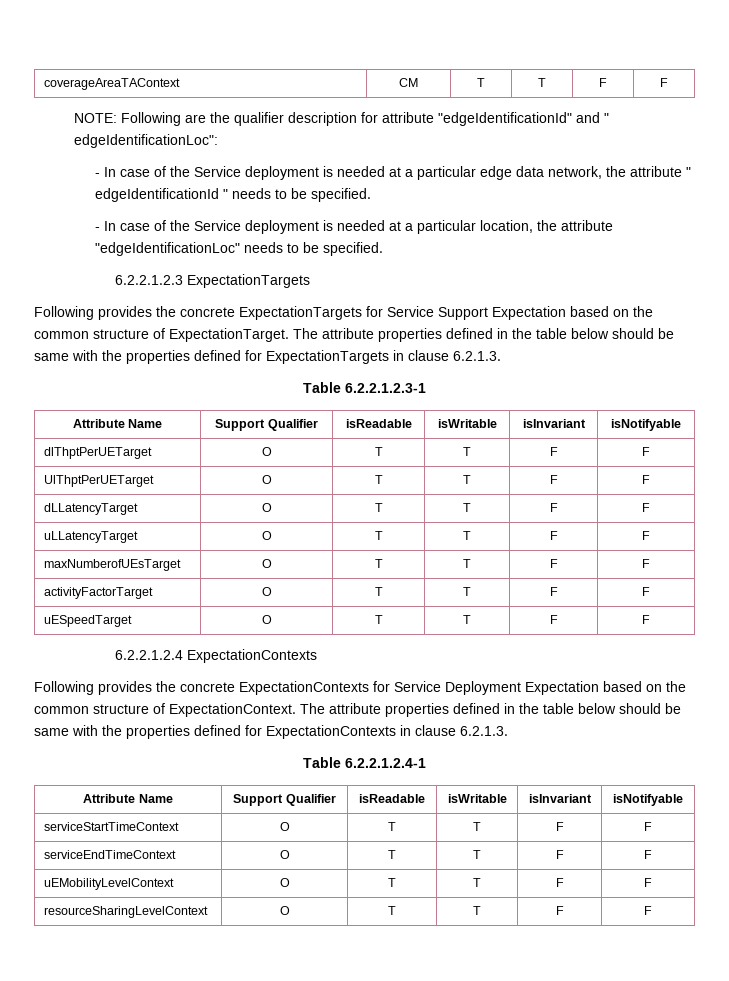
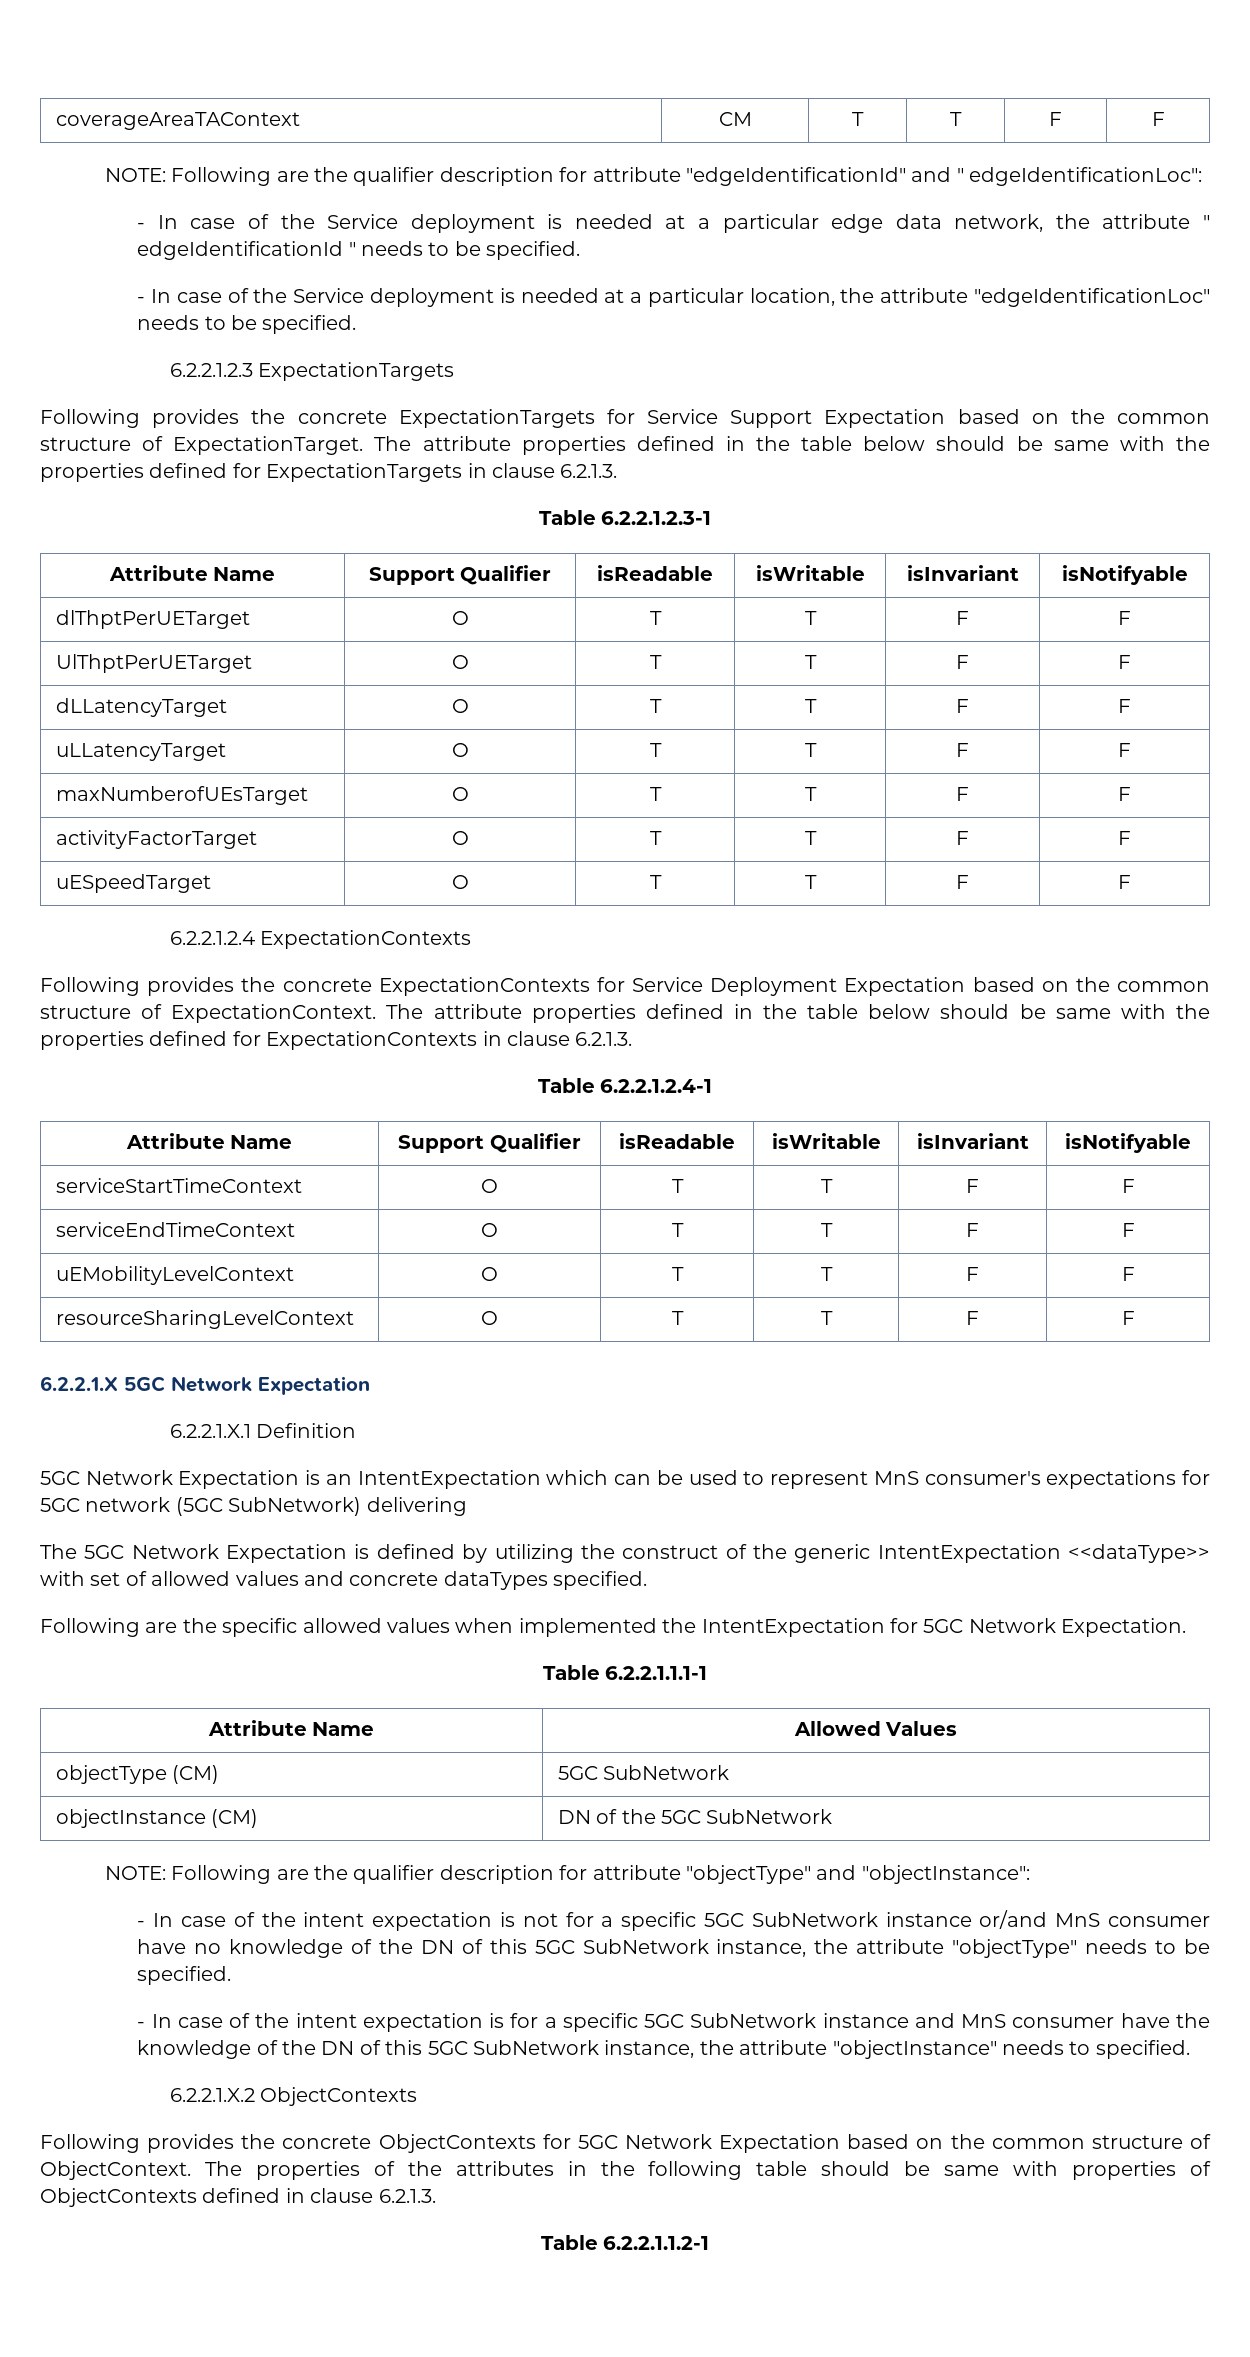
(653, 910) none -> [40,1376,370,1395] [169,1423,357,1438] [40,1470,1211,1489] [40,1497,467,1516] [40,1544,1210,1563] [40,1571,648,1590] [40,1618,1187,1637] [542,1665,708,1680] [207,1720,375,1736] [793,1721,958,1736] [55,1765,220,1784] [557,1765,730,1780] [55,1809,259,1828] [557,1809,833,1824] [104,1865,1030,1884] [137,1910,1211,1931] [137,1939,1210,1958] [137,1966,232,1985] [137,2013,1210,2032] [137,2040,1190,2059] [169,2087,418,2106] [40,2134,1211,2153] [40,2161,1211,2180] [40,2188,436,2207] [540,2235,710,2250] // 6.2.2.1.X 5GC Network Expectation // 6.2.2.1.X.1 Definition // 5GC Network Expectation is an IntentExpectation which can be used to represent MnS consumer's expectations for 5GC network (5GC SubNetwork) delivering // The 5GC Network Expectation is defined by utilizing the construct of the generic IntentExpectation <<dataType>> with set of allowed values and concrete dataTypes specified. // Following are the specific allowed values when implemented the IntentExpectation for 5GC Network Expectation. // Table 6.2.2.1.1.1-1 // Attribute Name | Allowed Values // objectType (CM) | 5GC SubNetwork // objectInstance (CM) | DN of the 5GC SubNetwork // NOTE: Following are the qualifier description for attribute "objectType" and "objectInstance": // - In case of the intent expectation is not for a specific 5GC SubNetwork instance or/and MnS consumer have no knowledge of the DN of this 5GC SubNetwork instance, the attribute "objectType" needs to be specified. // - In case of the intent expectation is for a specific 5GC SubNetwork instance and MnS consumer have the knowledge of the DN of this 5GC SubNetwork instance, the attribute "objectInstance" needs to specified. // 6.2.2.1.X.2 ObjectContexts // Following provides the concrete ObjectContexts for 5GC Network Expectation based on the common structure of ObjectContext. The properties of the attributes in the following table should be same with properties of ObjectContexts defined in clause 6.2.1.3. // Table 6.2.2.1.1.2-1

